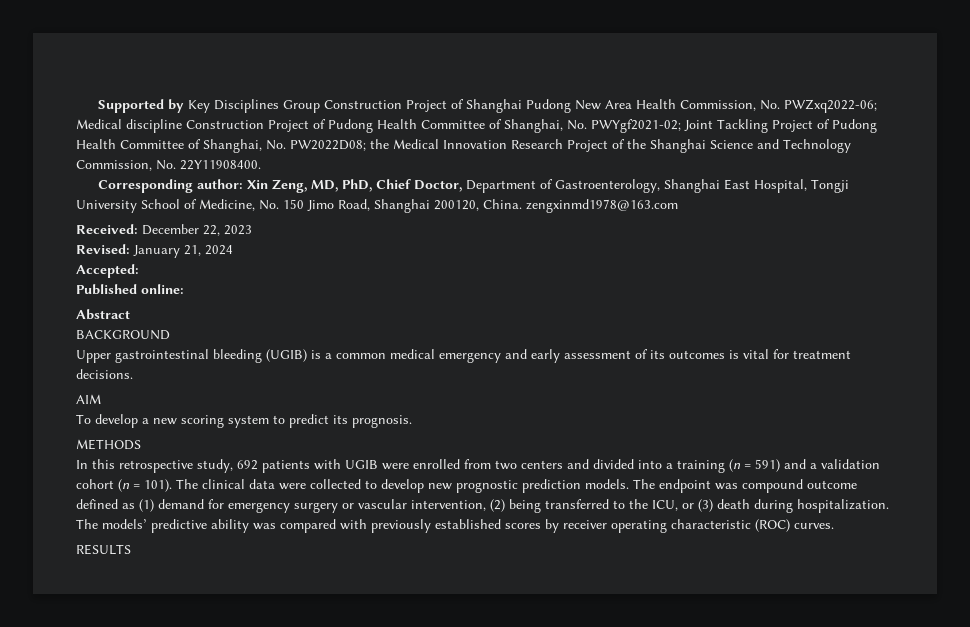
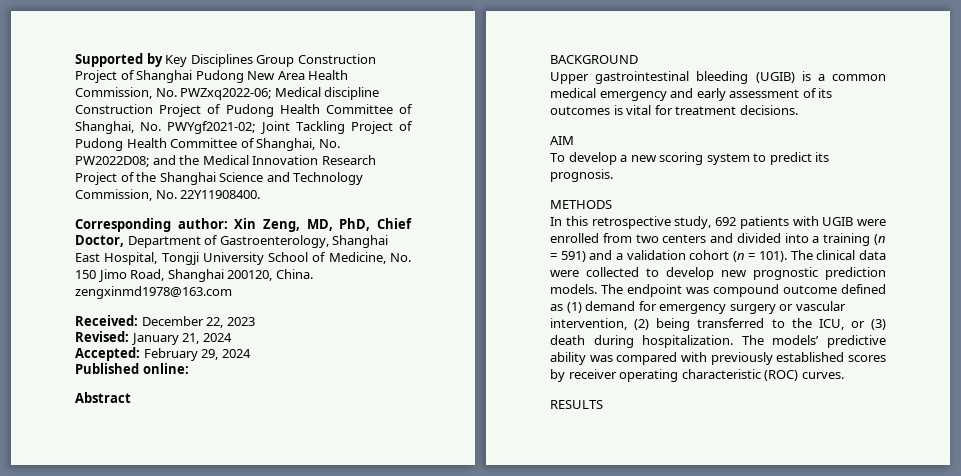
(366, 145) none -> [152,155,176,165] and
(139, 271) none -> [143,348,251,361] February 29, 2024

